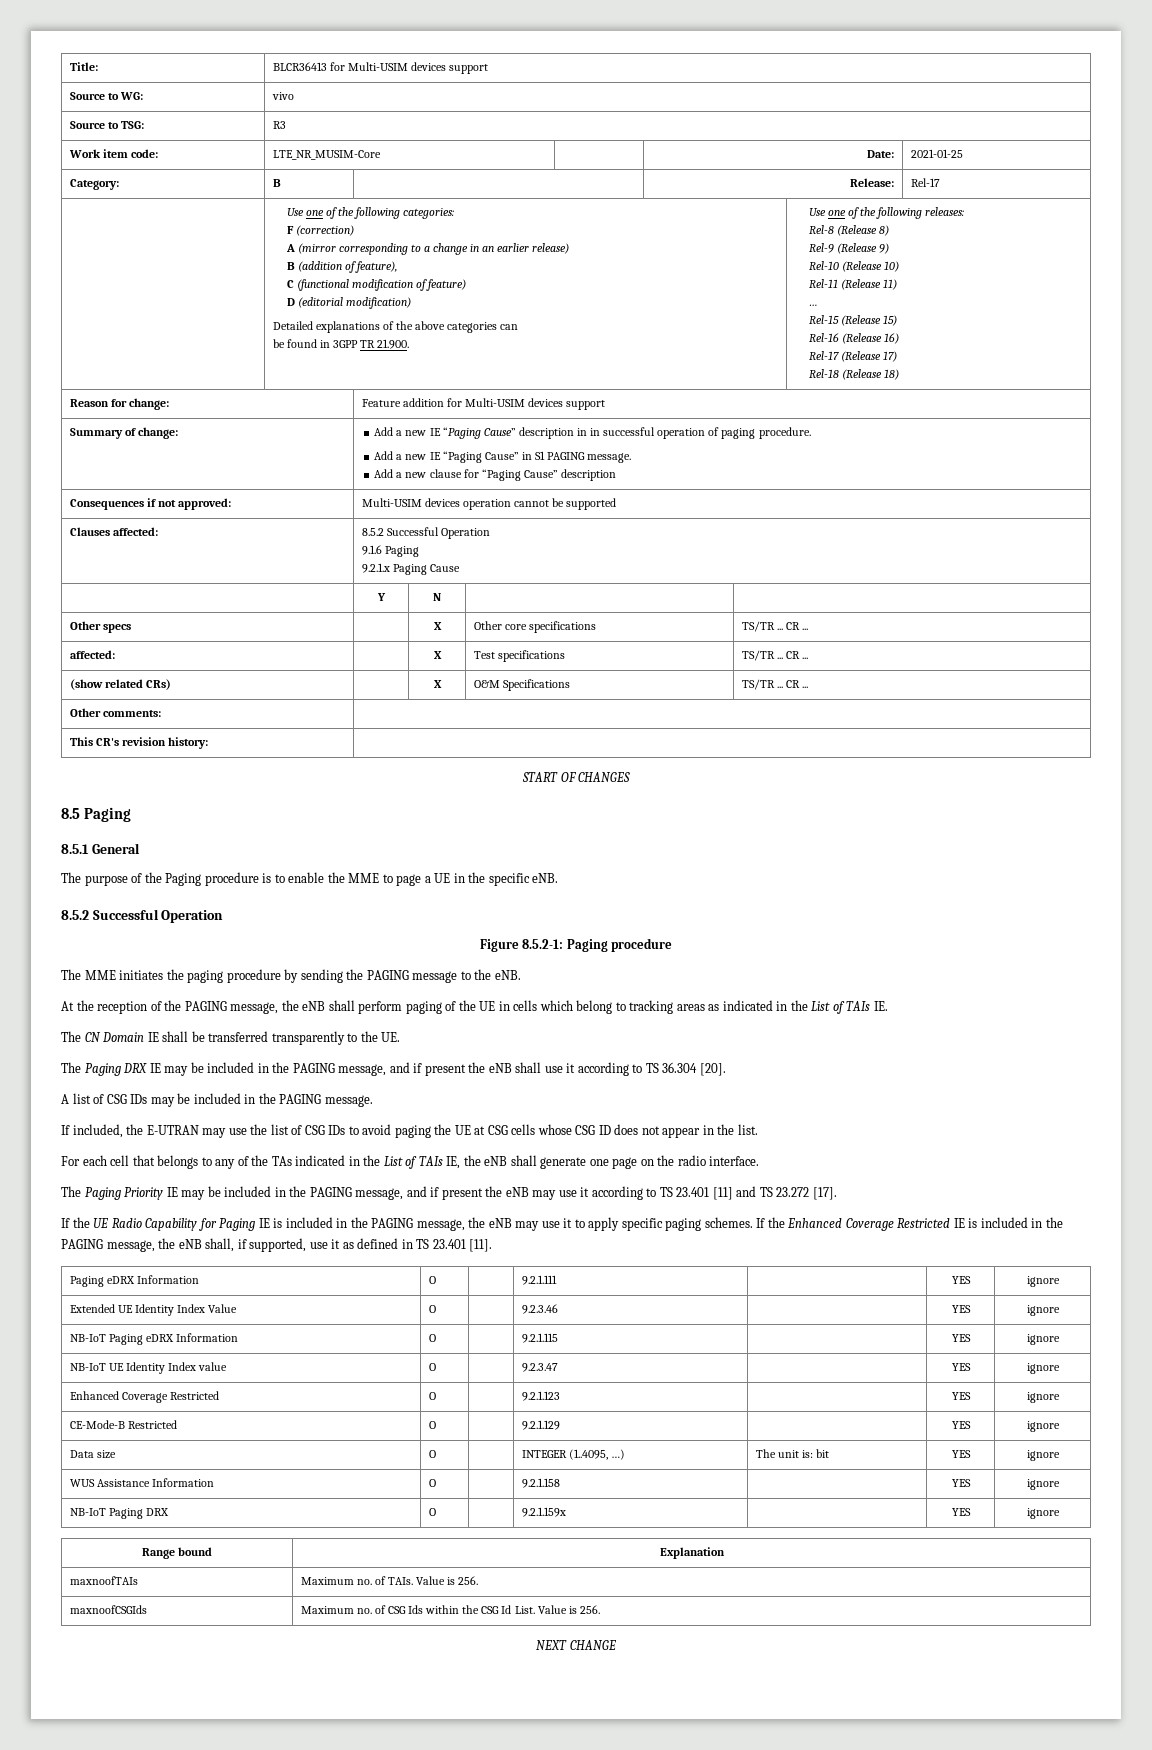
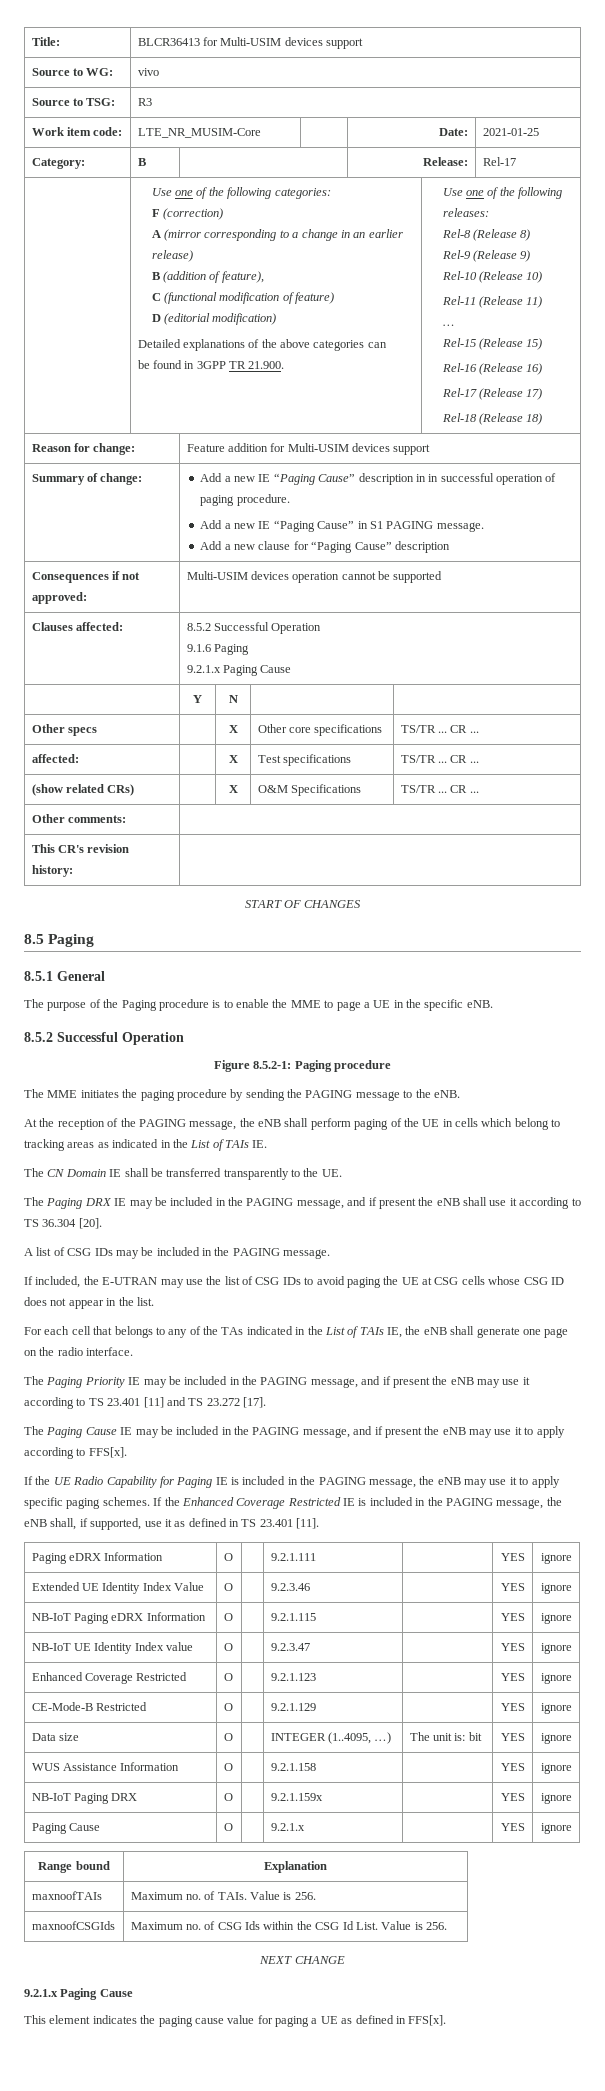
(837, 1193) none -> [24,1426,565,1438] [24,1447,127,1459] // The Paging Cause IE may be included in the PAGING message, and if present the eNB may use it to apply according to FFS[x].
(1060, 1513) none -> [31,1823,100,1834] [223,1823,233,1831] [270,1823,305,1831] [500,1823,525,1831] [540,1823,572,1834] // Paging Cause | O | | 9.2.1.x | | YES | ignore
(616, 1645) none -> [24,1988,133,2000] [24,2015,447,2027] // 9.2.1.x Paging Cause // This element indicates the paging cause value for paging a UE as defined in FFS[x].

